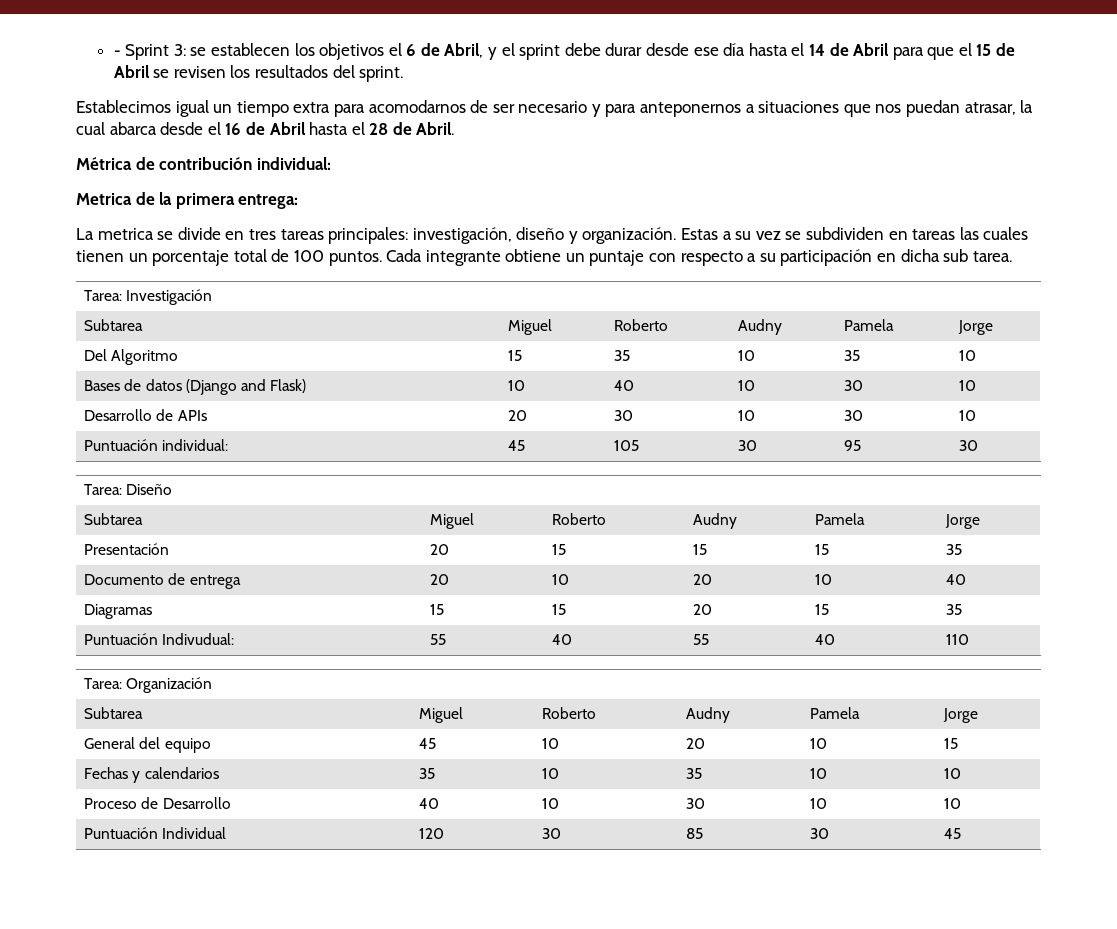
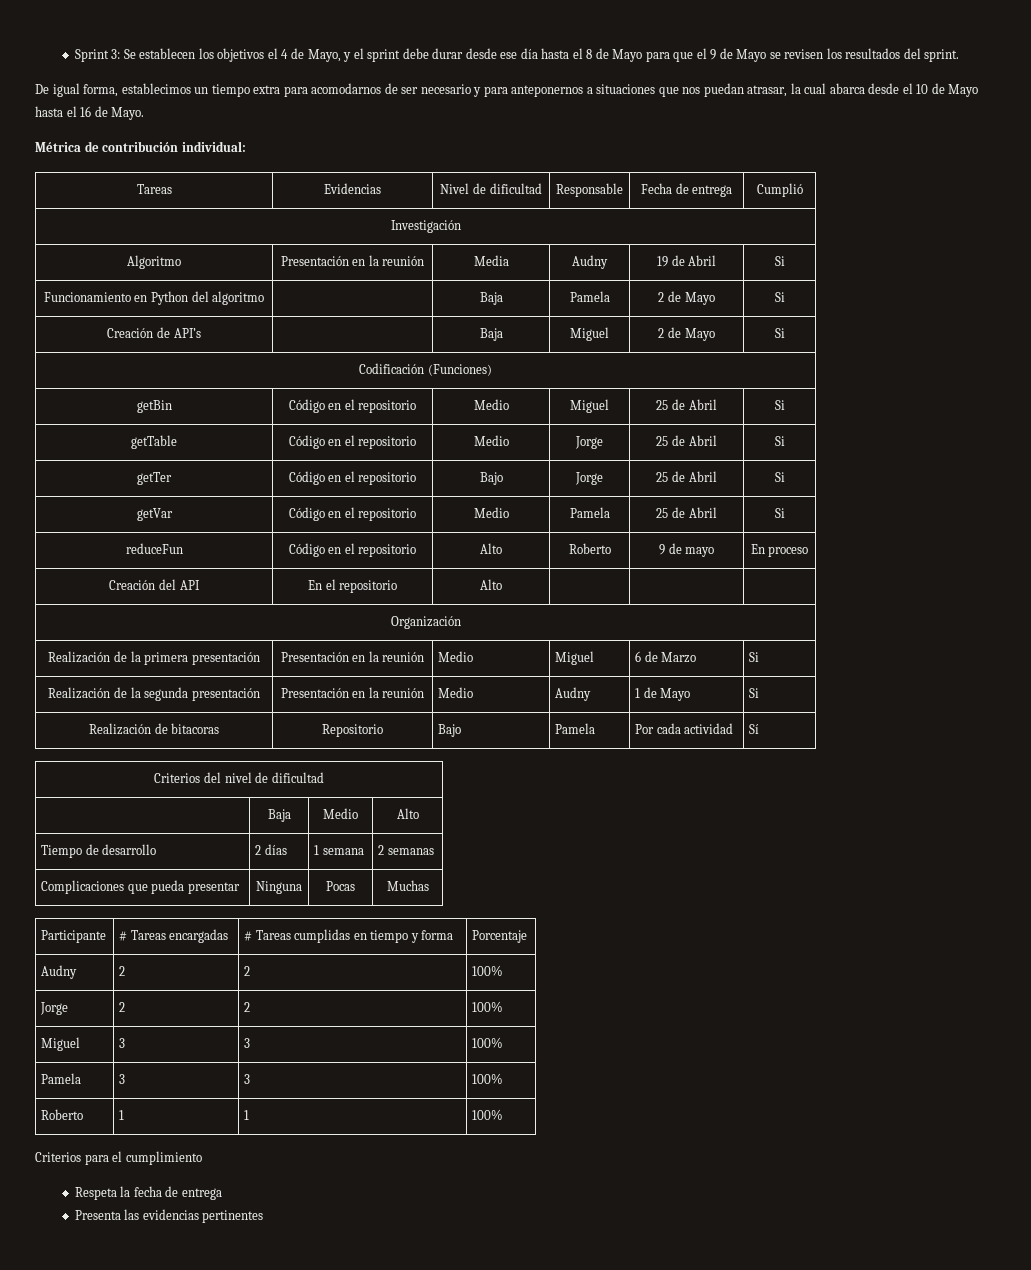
[113,50,121,56] - -> (74, 55) none
[190,47,207,56] se -> [123,49,136,59] Se
[406,43,484,58] 6 de Abril, -> [281,48,341,62] 4 de Mayo,
[808,43,1016,60] [113,65,150,78] 14 de Abril para que el 15 de Abril -> [586,48,767,62] 8 de Mayo para que el 9 de Mayo
[76,100,209,117] Establecimos igual -> [35,83,191,97] De igual forma, establecimos
[225,122,455,135] [76,157,331,170] [76,192,299,209] [76,227,1029,244] [76,249,1012,266] [84,289,213,305] [84,319,144,331] [508,319,553,335] [614,319,669,331] [738,319,783,335] [844,319,895,331] [958,320,994,335] [84,349,179,365] [508,350,523,361] [614,350,631,361] [738,350,756,361] [844,350,861,361] [959,350,977,361] [84,379,307,395] [508,380,526,391] [614,380,635,391] [738,380,756,391] [844,380,864,391] [959,380,977,391] [84,409,207,421] [508,410,528,421] [614,410,634,421] [738,410,756,421] [844,410,864,421] [959,410,977,421] [84,439,229,451] [508,440,526,451] [614,440,640,451] [738,440,758,451] [844,440,862,451] [959,440,979,451] [84,484,173,495] [84,513,144,525] [430,513,475,529] [552,513,607,525] [693,513,738,529] [815,513,866,525] [945,514,981,529] [84,543,170,555] [430,544,450,555] [552,544,567,555] [693,544,708,555] [815,544,830,555] [946,544,963,555] [84,573,241,589] [430,574,450,585] [552,574,570,585] [693,574,713,585] [815,574,833,585] [946,574,967,585] [84,604,153,619] [430,604,445,615] [552,604,567,615] [693,604,713,615] [815,604,830,615] [946,604,963,615] [84,633,235,645] [430,634,447,645] [552,634,573,645] [693,634,710,645] [815,634,836,645] [946,634,970,645] [84,677,213,693] [84,707,144,719] [419,707,464,723] [542,707,597,719] [686,707,731,723] [810,707,861,719] [943,708,979,723] [84,737,211,753] [419,738,437,749] [542,738,560,749] [686,738,706,749] [810,738,828,749] [944,738,959,749] [84,767,219,783] [419,768,436,779] [542,768,560,779] [686,768,703,779] [810,768,828,779] [944,768,962,779] [84,797,231,809] [419,798,440,809] [542,798,560,809] [686,798,706,809] [810,798,828,809] [944,798,962,809] [84,827,227,839] [419,828,445,839] [542,828,562,839] [686,828,704,839] [810,828,830,839] [944,828,962,839] 16 de Abril hasta el 28 de Abril. // Métrica de contribución individual: // Metrica de la primera entrega: // La metrica se divide en tres tareas principales: investigación, diseño y organización. Estas a su vez se subdividen en tareas las cuales tienen un porcentaje total de 100 puntos. Cada integrante obtiene un puntaje con respecto a su participación en dicha sub tarea. // Tarea: Investigación // Subtarea | Miguel | Roberto | Audny | Pamela | Jorge // Del Algoritmo | 15 | 35 | 10 | 35 | 10 // Bases de datos (Django and Flask) | 10 | 40 | 10 | 30 | 10 // Desarrollo de APIs | 20 | 30 | 10 | 30 | 10 // Puntuación individual: | 45 | 105 | 30 | 95 | 30 // Tarea: Diseño // Subtarea | Miguel | Roberto | Audny | Pamela | Jorge // Presentación | 20 | 15 | 15 | 15 | 35 // Documento de entrega | 20 | 10 | 20 | 10 | 40 // Diagramas | 15 | 15 | 20 | 15 | 35 // Puntuación Indivudual: | 55 | 40 | 55 | 40 | 110 // Tarea: Organización // Subtarea | Miguel | Roberto | Audny | Pamela | Jorge // General del equipo | 45 | 10 | 20 | 10 | 15 // Fechas y calendarios | 35 | 10 | 35 | 10 | 10 // Proceso de Desarrollo | 40 | 10 | 30 | 10 | 10 // Puntuación Individual | 120 | 30 | 85 | 30 | 45 -> [916,83,979,97] [35,106,145,120] [35,141,246,152] [136,184,172,194] [324,183,381,194] [440,183,542,194] [556,183,623,197] [640,183,733,197] [756,183,803,197] [390,220,461,233] [127,255,181,269] [280,255,425,266] [473,255,509,266] [572,255,608,269] [656,255,717,267] [774,256,785,266] [43,291,265,305] [479,292,503,305] [569,291,610,302] [658,291,715,305] [774,292,785,302] [107,327,201,338] [479,328,503,341] [570,327,609,341] [658,327,715,341] [774,328,785,338] [359,363,492,376] [136,400,172,413] [288,399,417,413] [473,399,509,410] [570,399,609,413] [656,399,717,410] [774,400,785,410] [131,435,177,449] [288,435,417,449] [473,435,509,446] [575,436,603,449] [656,435,717,446] [774,436,785,446] [137,472,172,485] [288,471,417,485] [479,472,503,485] [575,472,603,485] [656,471,717,482] [774,472,785,482] [136,508,173,521] [288,507,417,521] [473,507,509,518] [569,507,610,518] [656,507,717,518] [774,508,785,518] [125,543,183,554] [288,543,417,557] [480,543,502,554] [568,543,611,554] [658,543,715,557] [750,544,809,557] [109,579,200,590] [307,579,398,593] [480,579,502,590] [390,616,461,629] [48,651,260,665] [280,651,425,662] [438,651,474,662] [555,651,595,665] [635,651,697,663] [749,652,760,662] [48,687,260,701] [280,687,425,698] [438,687,474,698] [555,687,592,701] [635,687,691,701] [749,688,760,698] [88,723,220,735] [322,724,383,737] [438,724,462,737] [555,723,596,734] [635,723,734,734] [749,724,760,734] [154,772,324,783] [267,809,291,822] [323,808,358,819] [396,808,419,819] [41,844,157,858] [255,844,287,855] [314,845,364,855] [378,845,434,855] [41,880,240,894] [256,881,302,894] [326,881,355,891] [386,880,429,891] [41,930,107,943] [119,929,229,943] [244,929,454,943] [472,930,528,943] [41,965,78,979] [119,966,126,976] [244,966,251,976] [472,965,504,976] [40,1002,69,1015] [119,1002,126,1012] [244,1002,251,1012] [472,1001,504,1012] [41,1037,81,1051] [119,1038,126,1048] [244,1038,251,1048] [472,1037,504,1048] [41,1073,82,1084] [119,1074,126,1084] [244,1074,251,1084] [472,1073,504,1084] [41,1109,84,1120] [119,1110,125,1120] [244,1110,250,1120] [472,1109,504,1120] [35,1151,202,1165] [74,1186,222,1200] [74,1209,264,1223] 10 de Mayo hasta el 16 de Mayo. // Métrica de contribución individual: // Tareas | Evidencias | Nivel de dificultad | Responsable | Fecha de entrega | Cumplió // Investigación // Algoritmo | Presentación en la reunión | Media | Audny | 19 de Abril | Si // Funcionamiento en Python del algoritmo | | Baja | Pamela | 2 de Mayo | Si // Creación de API’s | | Baja | Miguel | 2 de Mayo | Si // Codificación (Funciones) // getBin | Código en el repositorio | Medio | Miguel | 25 de Abril | Si // getTable | Código en el repositorio | Medio | Jorge | 25 de Abril | Si // getTer | Código en el repositorio | Bajo | Jorge | 25 de Abril | Si // getVar | Código en el repositorio | Medio | Pamela | 25 de Abril | Si // reduceFun | Código en el repositorio | Alto | Roberto | 9 de mayo | En proceso // Creación del API | En el repositorio | Alto | | | // Organización // Realización de la primera presentación | Presentación en la reunión | Medio | Miguel | 6 de Marzo | Si // Realización de la segunda presentación | Presentación en la reunión | Medio | Audny | 1 de Mayo | Si // Realización de bitacoras | Repositorio | Bajo | Pamela | Por cada actividad | Sí // Criterios del nivel de dificultad // | Baja | Medio | Alto // Tiempo de desarrollo | 2 días | 1 semana | 2 semanas // Complicaciones que pueda presentar | Ninguna | Pocas | Muchas // Participante | # Tareas encargadas | # Tareas cumplidas en tiempo y forma | Porcentaje // Audny | 2 | 2 | 100% // Jorge | 2 | 2 | 100% // Miguel | 3 | 3 | 100% // Pamela | 3 | 3 | 100% // Roberto | 1 | 1 | 100% // Criterios para el cumplimiento // Respeta la fecha de entrega // Presenta las evidencias pertinentes

